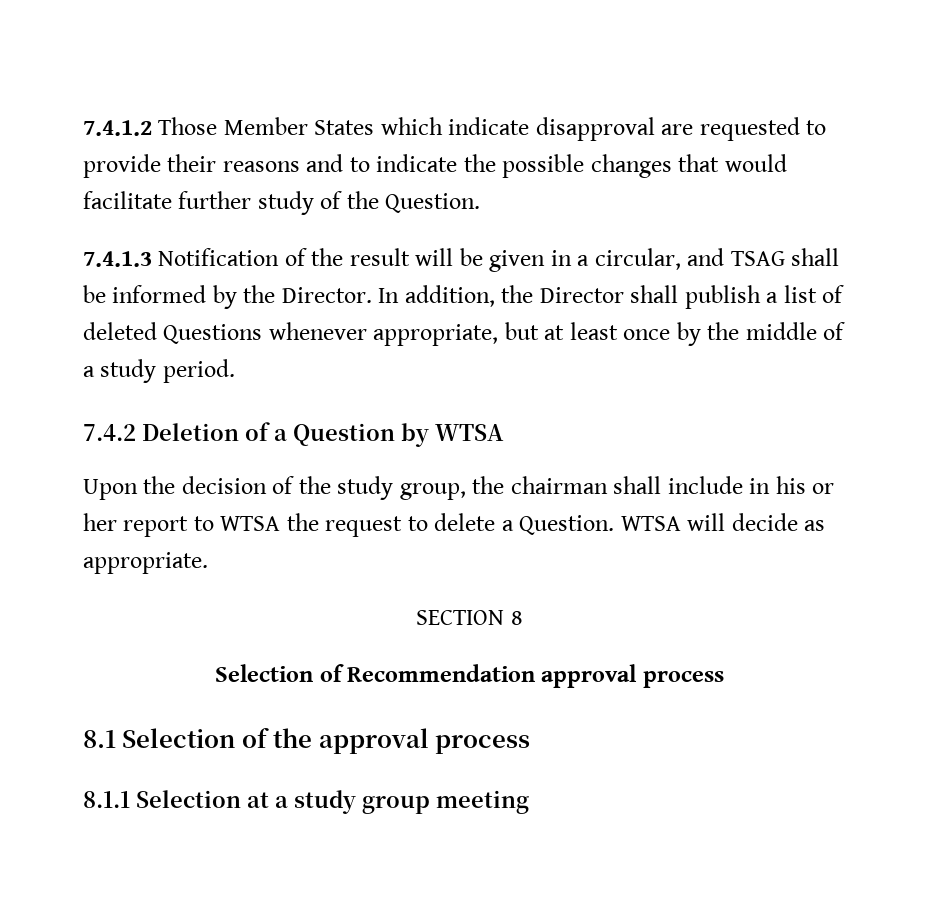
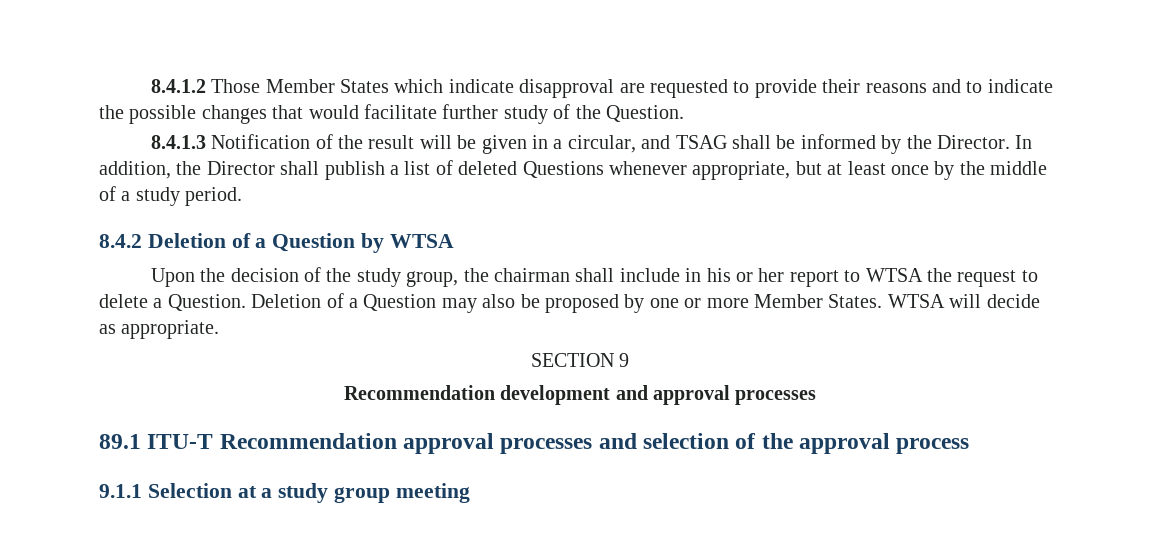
[83,120,152,136] 7.4.1.2 -> [150,79,206,93] 8.4.1.2
[83,251,152,267] 7.4.1.3 -> [150,135,206,149] 8.4.1.3
[83,424,136,441] 7.4.2 -> [99,234,142,248] 8.4.2
(615, 525) none -> [251,293,883,313] Deletion of a Question may also be proposed by one or more Member States.
[510,611,523,625] [215,664,724,688] [83,728,236,748] 8 // Selection of Recommendation approval process // 8.1 Selection -> [619,353,630,367] [343,385,817,405] [99,433,730,454] 9 // Recommendation development and approval processes // 89.1 ITU-T Recommendation approval processes and selection
[83,791,130,808] 8.1.1 -> [99,484,142,498] 9.1.1

